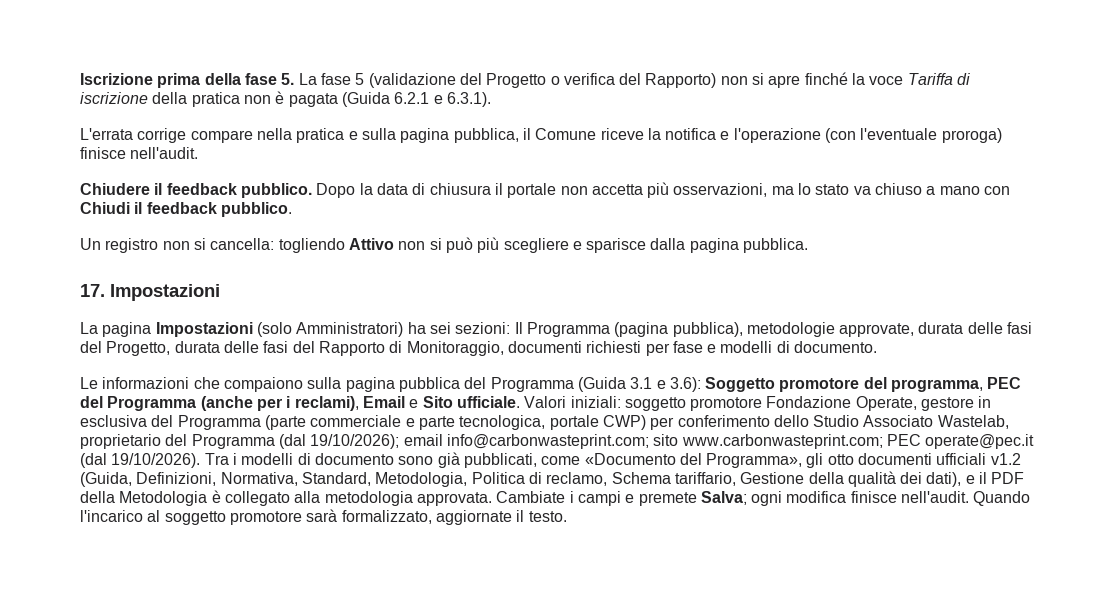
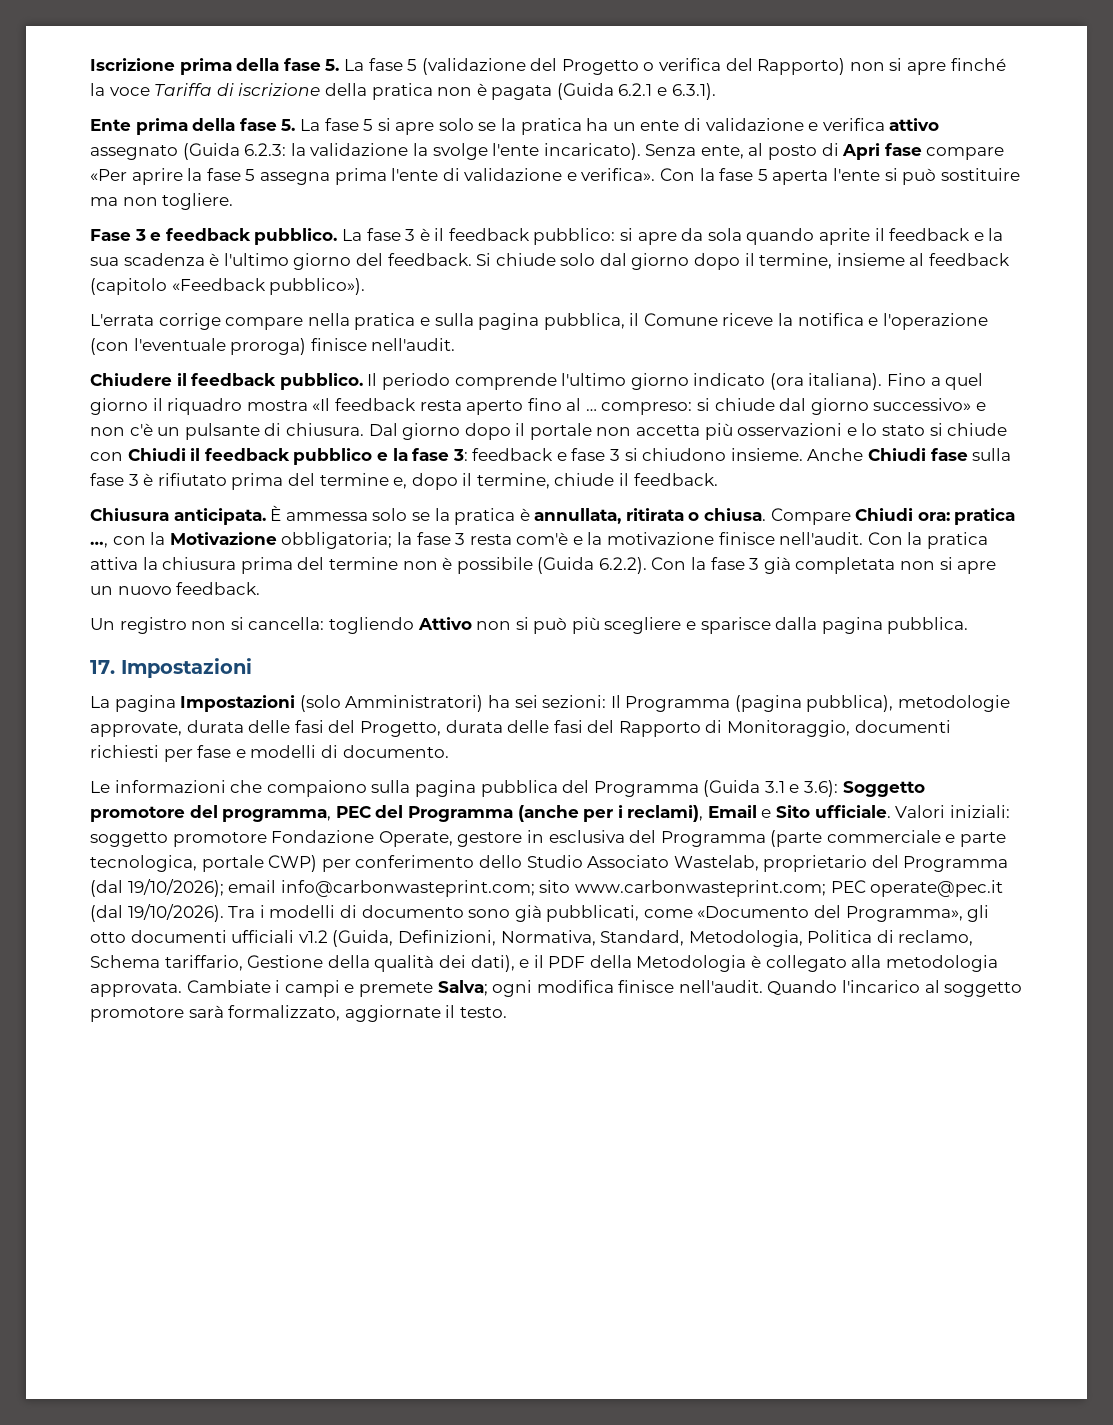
(491, 99) none -> [90,118,940,135] [90,143,1005,160] [90,168,1020,185] [90,193,234,210] [90,228,1004,245] [90,253,1011,270] [90,278,366,295] // Ente prima della fase 5. La fase 5 si apre solo se la pratica ha un ente di validazione e verifica attivo assegnato (Guida 6.2.3: la validazione la svolge l'ente incaricato). Senza ente, al posto di Apri fase compare «Per aprire la fase 5 assegna prima l'ente di validazione e verifica». Con la fase 5 aperta l'ente si può sostituire ma non togliere. // Fase 3 e feedback pubblico. La fase 3 è il feedback pubblico: si apre da sola quando aprite il feedback e la sua scadenza è l'ultimo giorno del feedback. Si chiude solo dal giorno dopo il termine, insieme al feedback (capitolo «Feedback pubblico»).
[316,183,491,198] Dopo la data di chiusura -> [367,373,984,390] [90,398,987,415] [90,423,511,440] Il periodo comprende l'ultimo giorno indicato (ora italiana). Fino a quel giorno il riquadro mostra «Il feedback resta aperto fino al … compreso: si chiude dal giorno successivo» e non c'è un pulsante di chiusura. Dal giorno dopo
[673,183,1011,197] [80,202,292,217] osservazioni, ma lo stato va chiuso a mano con Chiudi il feedback pubblico. -> [737,423,1008,436] [90,448,1012,465] [90,473,718,490] [90,505,1016,525] [90,532,989,549] [90,557,997,574] [90,582,261,595] osservazioni e lo stato si chiude con Chiudi il feedback pubblico e la fase 3: feedback e fase 3 si chiudono insieme. Anche Chiudi fase sulla fase 3 è rifiutato prima del termine e, dopo il termine, chiude il feedback. // Chiusura anticipata. È ammessa solo se la pratica è annullata, ritirata o chiusa. Compare Chiudi ora: pratica …, con la Motivazione obbligatoria; la fase 3 resta com'è e la motivazione finisce nell'audit. Con la pratica attiva la chiusura prima del termine non è possibile (Guida 6.2.2). Con la fase 3 già completata non si apre un nuovo feedback.

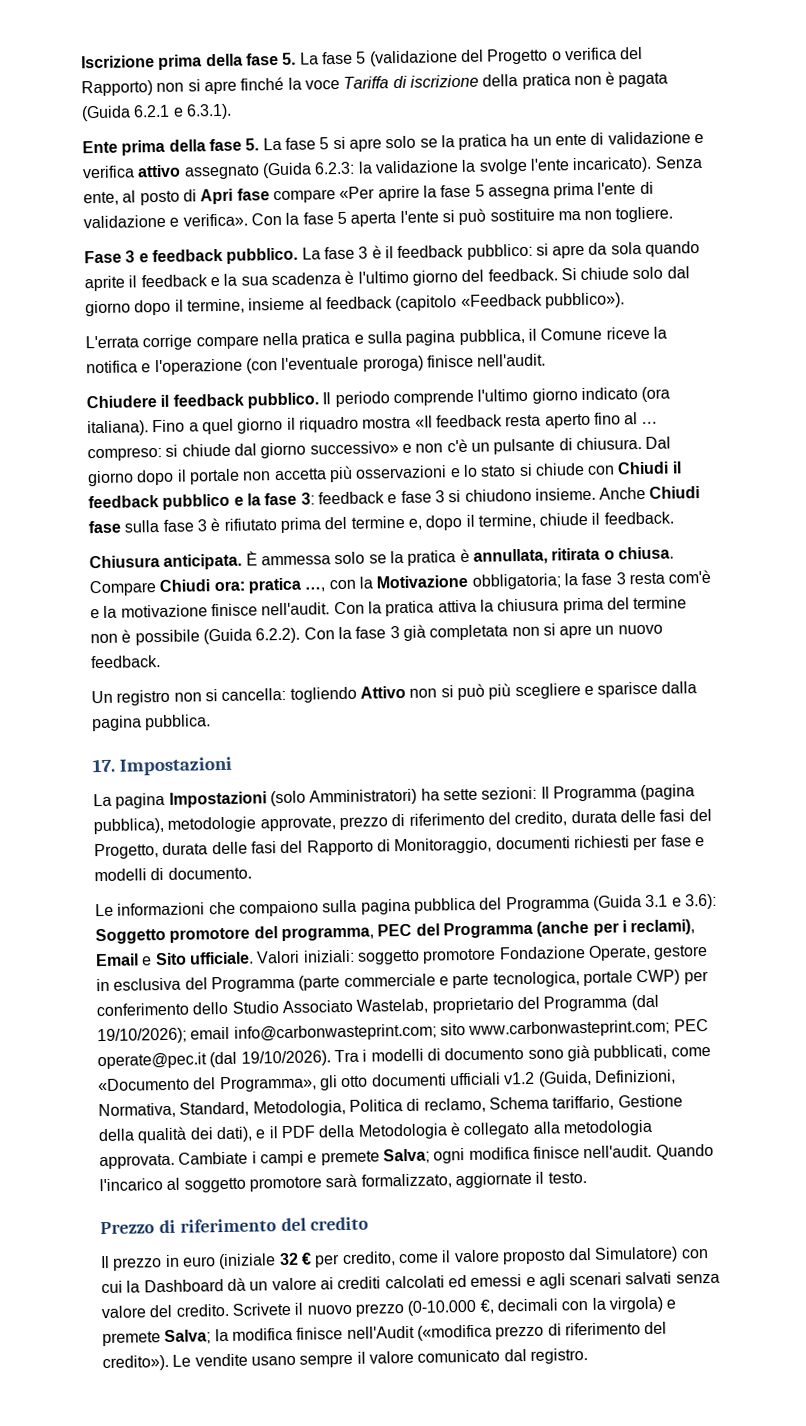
[514,695,538,708] sei -> [442,788,478,801] sette
(182, 729) none -> [338,811,568,831] prezzo di riferimento del credito,
(507, 1012) none -> [100,1216,370,1235] [100,1246,709,1271] [101,1271,720,1294] [101,1296,677,1319] [102,1321,668,1347] [102,1348,588,1372] // Prezzo di riferimento del credito // Il prezzo in euro (iniziale 32 € per credito, come il valore proposto dal Simulatore) con cui la Dashboard dà un valore ai crediti calcolati ed emessi e agli scenari salvati senza valore del credito. Scrivete il nuovo prezzo (0-10.000 €, decimali con la virgola) e premete Salva; la modifica finisce nell'Audit («modifica prezzo di riferimento del credito»). Le vendite usano sempre il valore comunicato dal registro.

